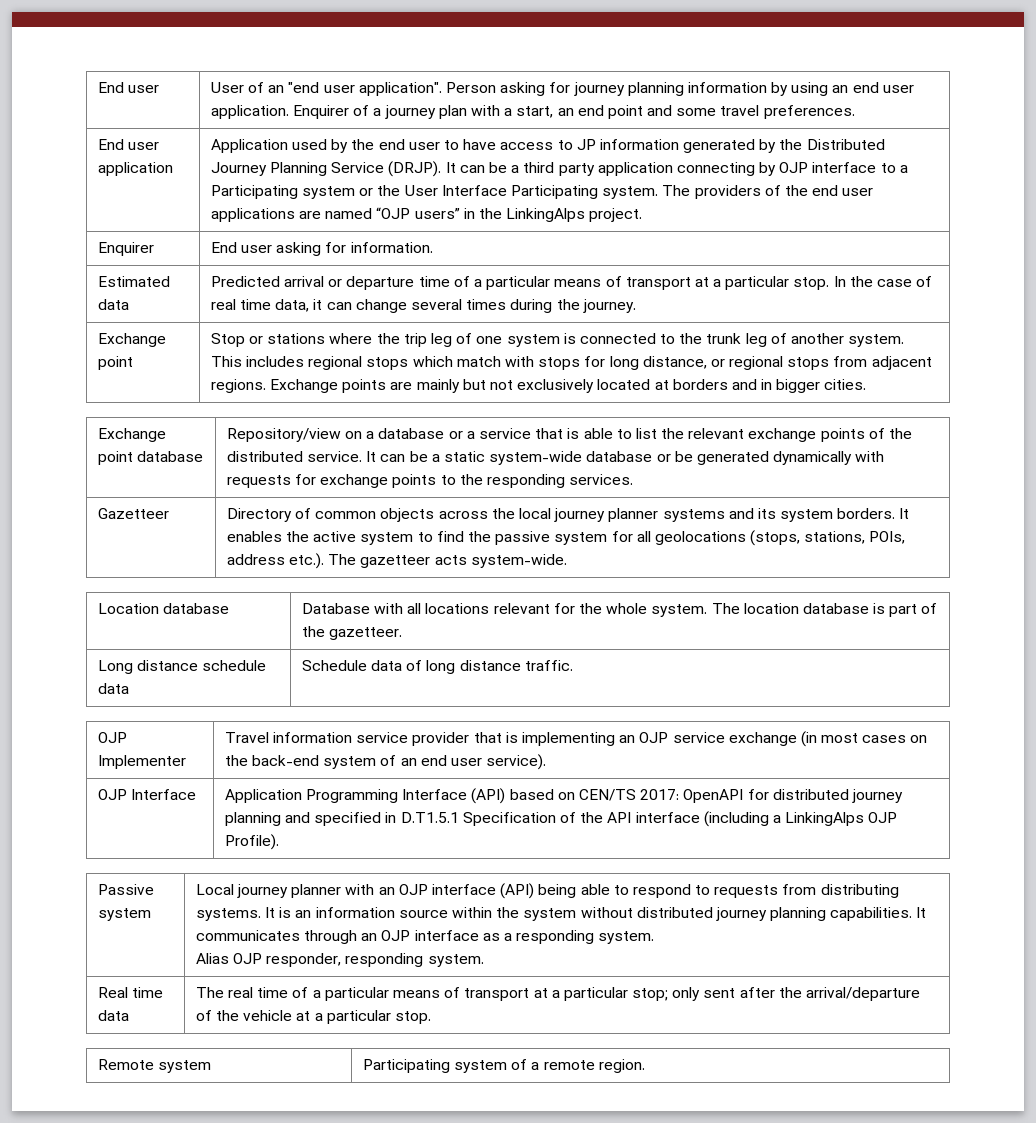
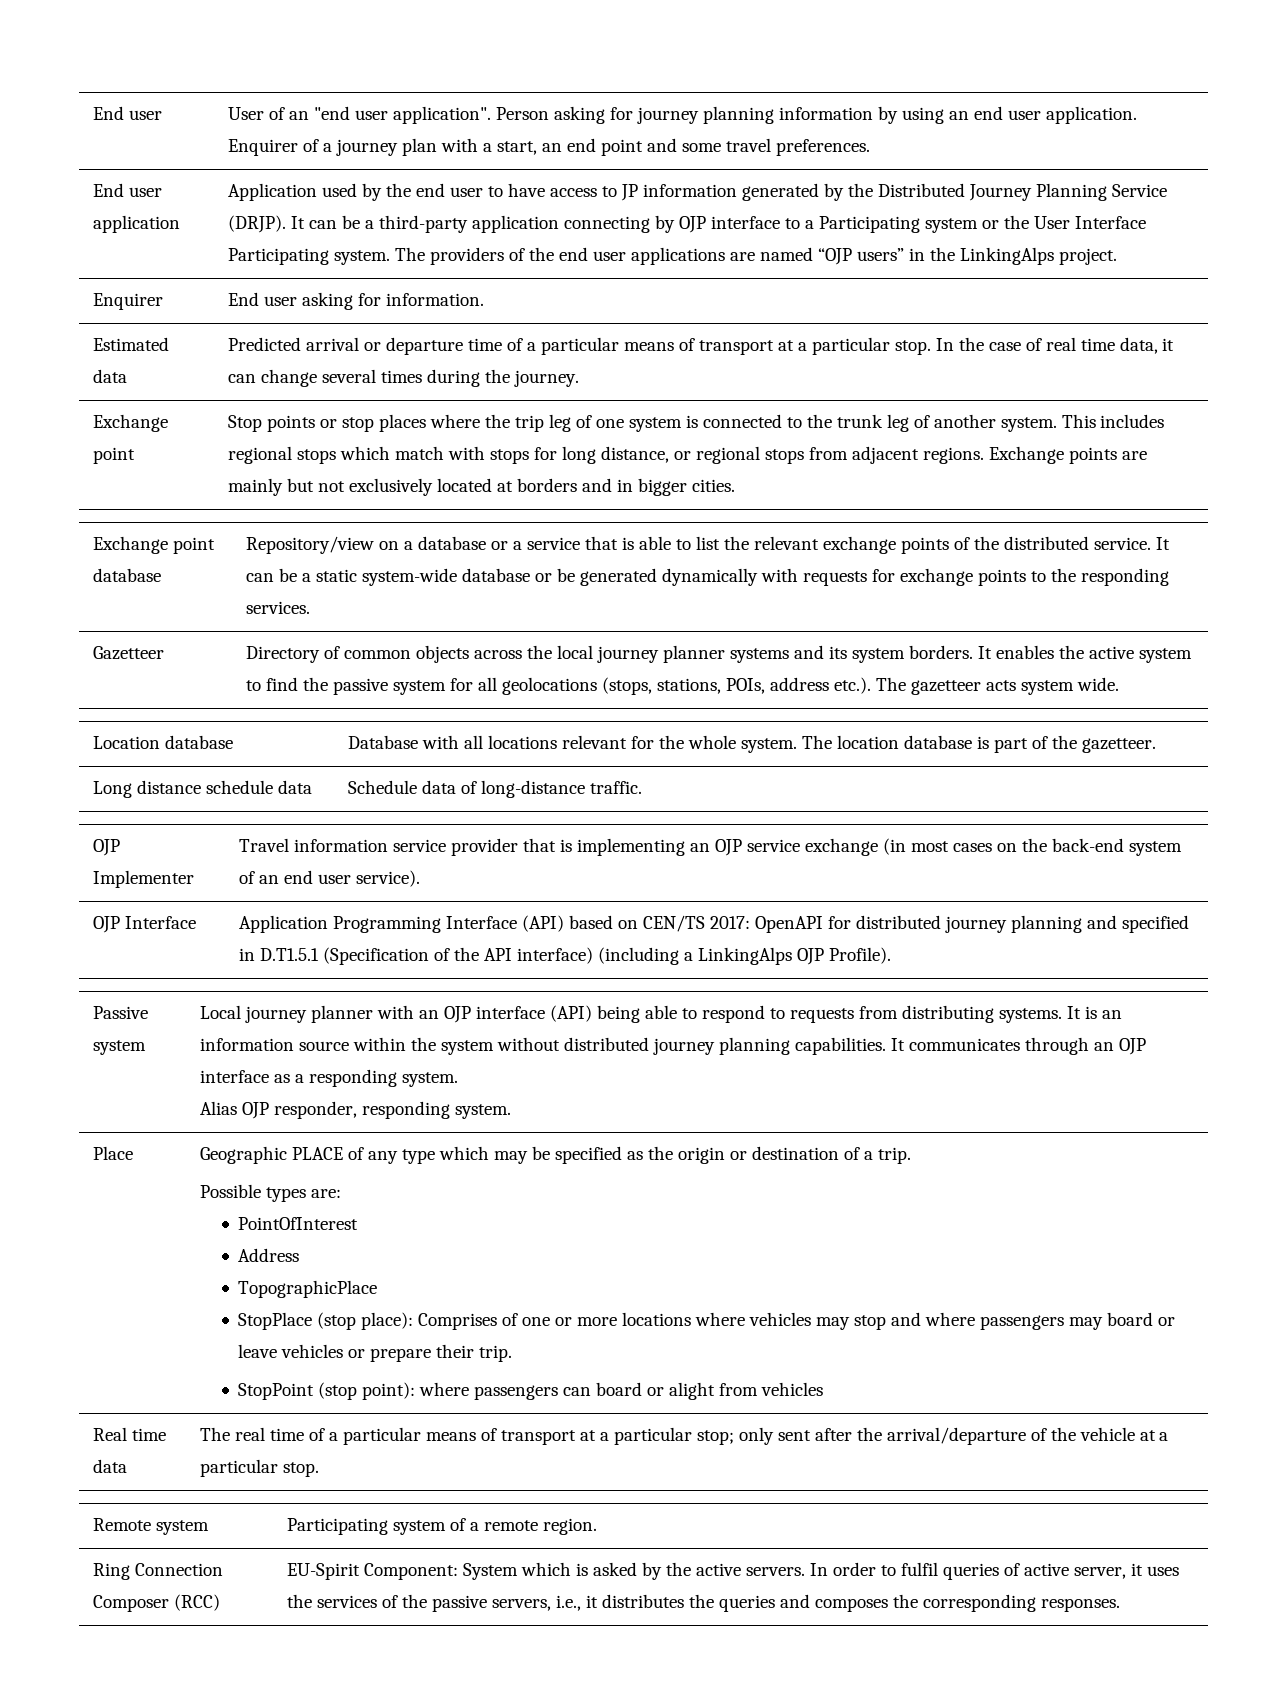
[523,162,595,176] third party -> [378,215,468,233] third-party
[249,333,326,344] or stations -> [266,414,426,432] points or stop places
[470,554,567,568] system-wide. -> [1020,677,1119,695] system wide.
[426,660,521,674] long distance -> [480,780,585,798] long-distance
[462,812,556,826] Specification -> [322,947,429,965] (Specification
[635,812,700,823] interface -> [516,947,593,964] interface)
(484, 960) none -> [92,1146,133,1160] [199,1146,911,1164] [199,1184,341,1202] [238,1217,359,1230] [238,1248,300,1262] [238,1280,378,1298] [238,1312,1176,1330] [238,1344,513,1362] [238,1382,824,1400] // Place | Geographic PLACE of any type which may be specified as the origin or destination of a trip. // Possible types are: // PointOfInterest // Address // TopographicPlace // StopPlace (stop place): Comprises of one or more locations where vehicles may stop and where passengers may board or leave vehicles or prepare their trip. // StopPoint (stop point): where passengers can board or alight from vehicles
(645, 1066) none -> [92,1563,223,1580] [92,1594,220,1612] [286,1562,1179,1580] [286,1594,1120,1612] // Ring Connection Composer (RCC) | EU-Spirit Component: System which is asked by the active servers. In order to fulfil queries of active server, it uses the services of the passive servers, i.e., it distributes the queries and composes the corresponding responses.

